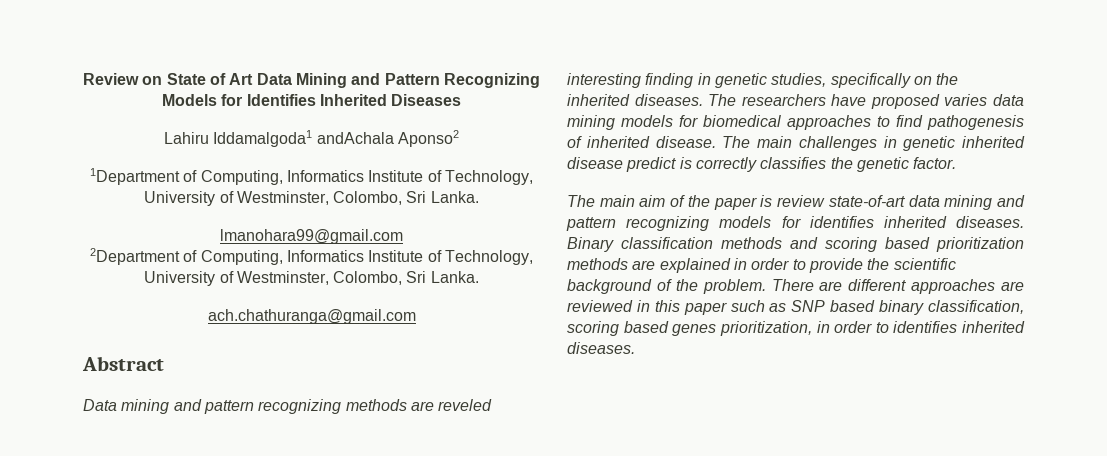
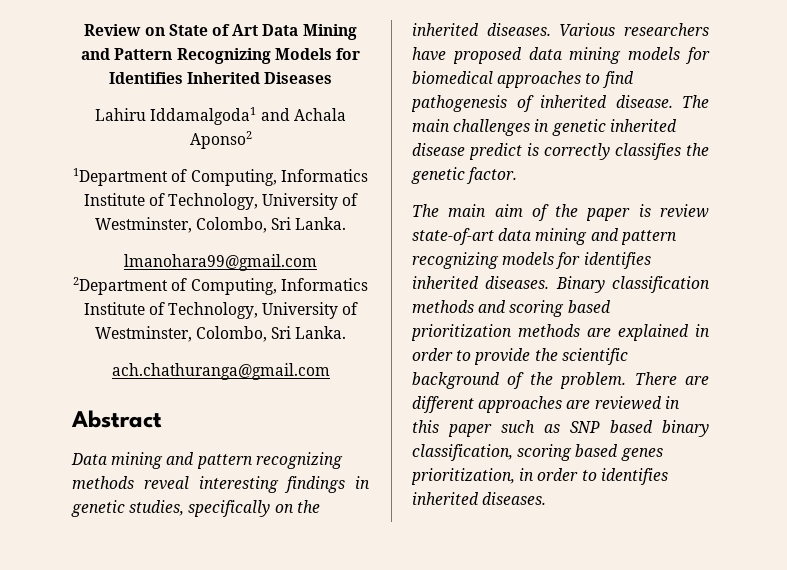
[316,132,394,144] andAchala -> [260,108,346,121] and Achala
[410,399,493,411] [567,73,694,88] are reveled interesting finding -> [143,476,346,493] reveal interesting findings
[708,94,737,106] The -> [559,23,616,36] Various
[944,94,988,106] varies -> (522, 55) none

